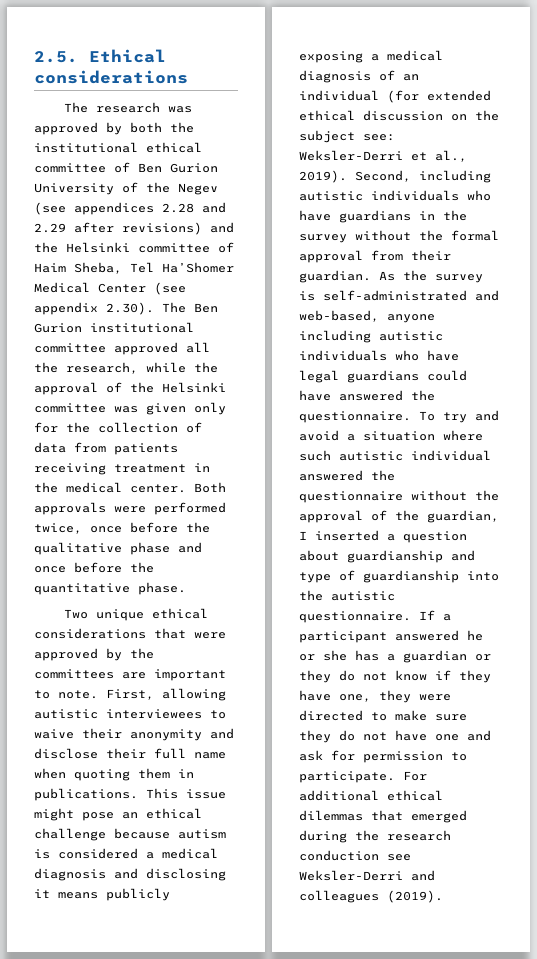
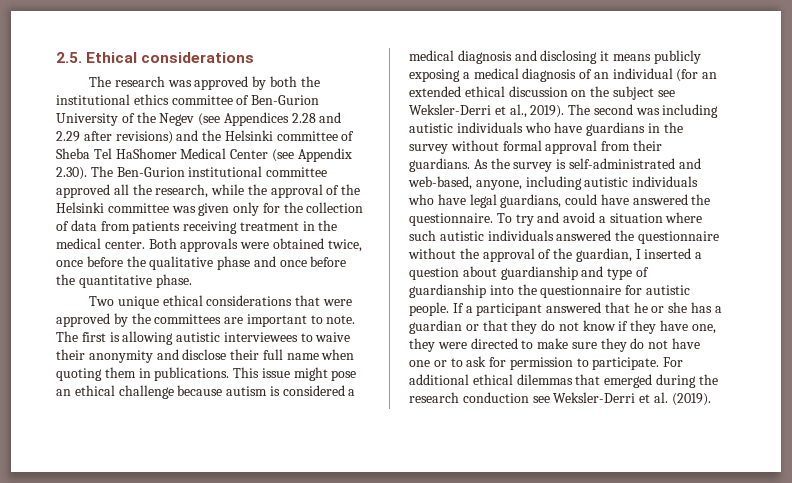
[146,142,202,153] [34,162,218,173] ethical committee of Ben Gurion -> [133,94,320,105] ethics committee of Ben-Gurion
[74,202,154,215] appendices -> [223,112,289,126] Appendices
[34,262,234,274] Haim Sheba, Tel Ha’Shomer -> [56,148,177,159] Sheba Tel HaShomer
[34,302,98,315] appendix -> [297,148,352,162] Appendix
[194,303,218,313] [34,323,82,333] Ben Gurion -> [116,167,185,177] Ben-Gurion
[154,502,226,515] performed -> [272,238,324,249] obtained
[106,689,154,700] First, -> [56,331,120,342] The first is
(419, 96) none -> [702,72,718,79] an
[363,134,395,141] see: -> [657,90,675,97] see
[355,170,411,182] Second, -> [568,104,660,115] The second was
[419,230,443,241] the -> (499, 145) none
[299,270,371,283] guardian. -> [409,158,470,172] guardians.
[387,314,435,323] anyone -> [475,180,522,190] anyone,
[347,370,419,383] guardians -> [500,194,562,208] guardians,
[411,450,491,461] individual -> [487,230,554,241] individuals
[331,591,395,601] [299,611,411,623] autistic questionnaire. -> [540,285,690,298] [409,302,449,316] questionnaire for autistic people.
(459, 635) none -> [604,302,630,313] that
(491, 657) none -> [482,320,508,331] that
[467,730,491,741] and -> [433,358,463,367] or to
[411,870,435,881] [299,890,379,903] and colleagues -> [639,392,668,403] et al.

